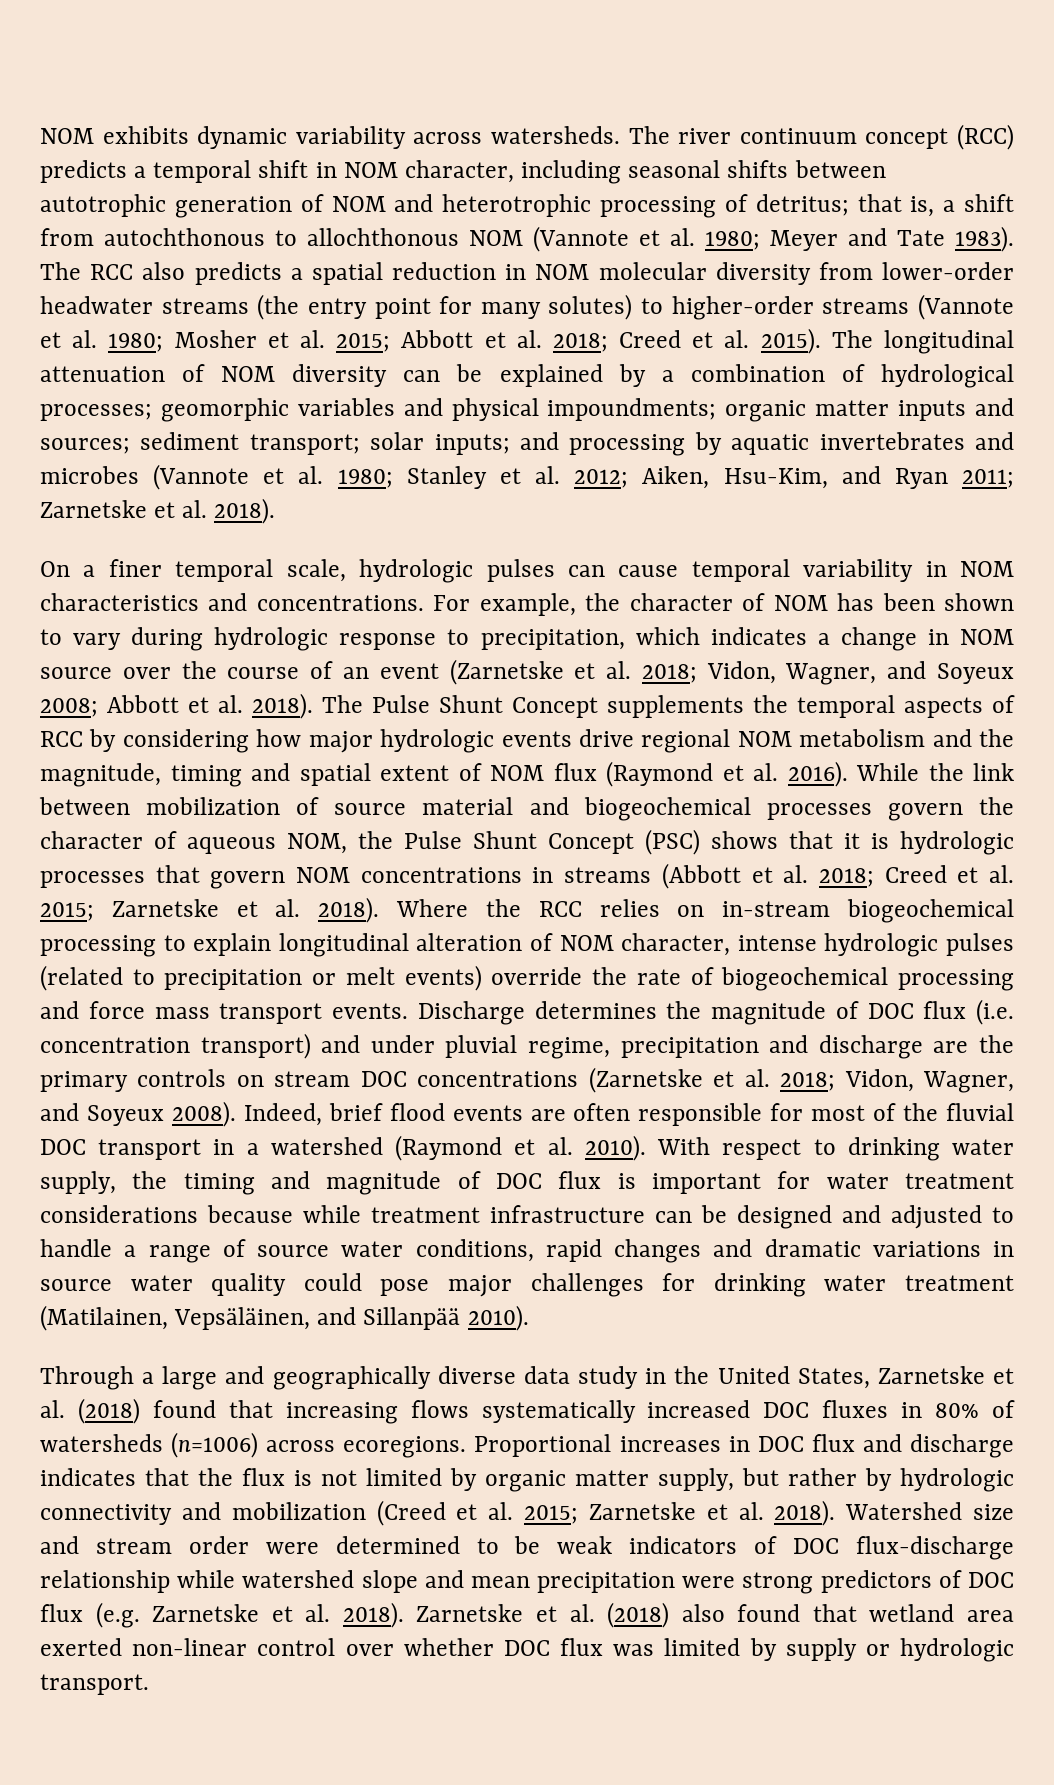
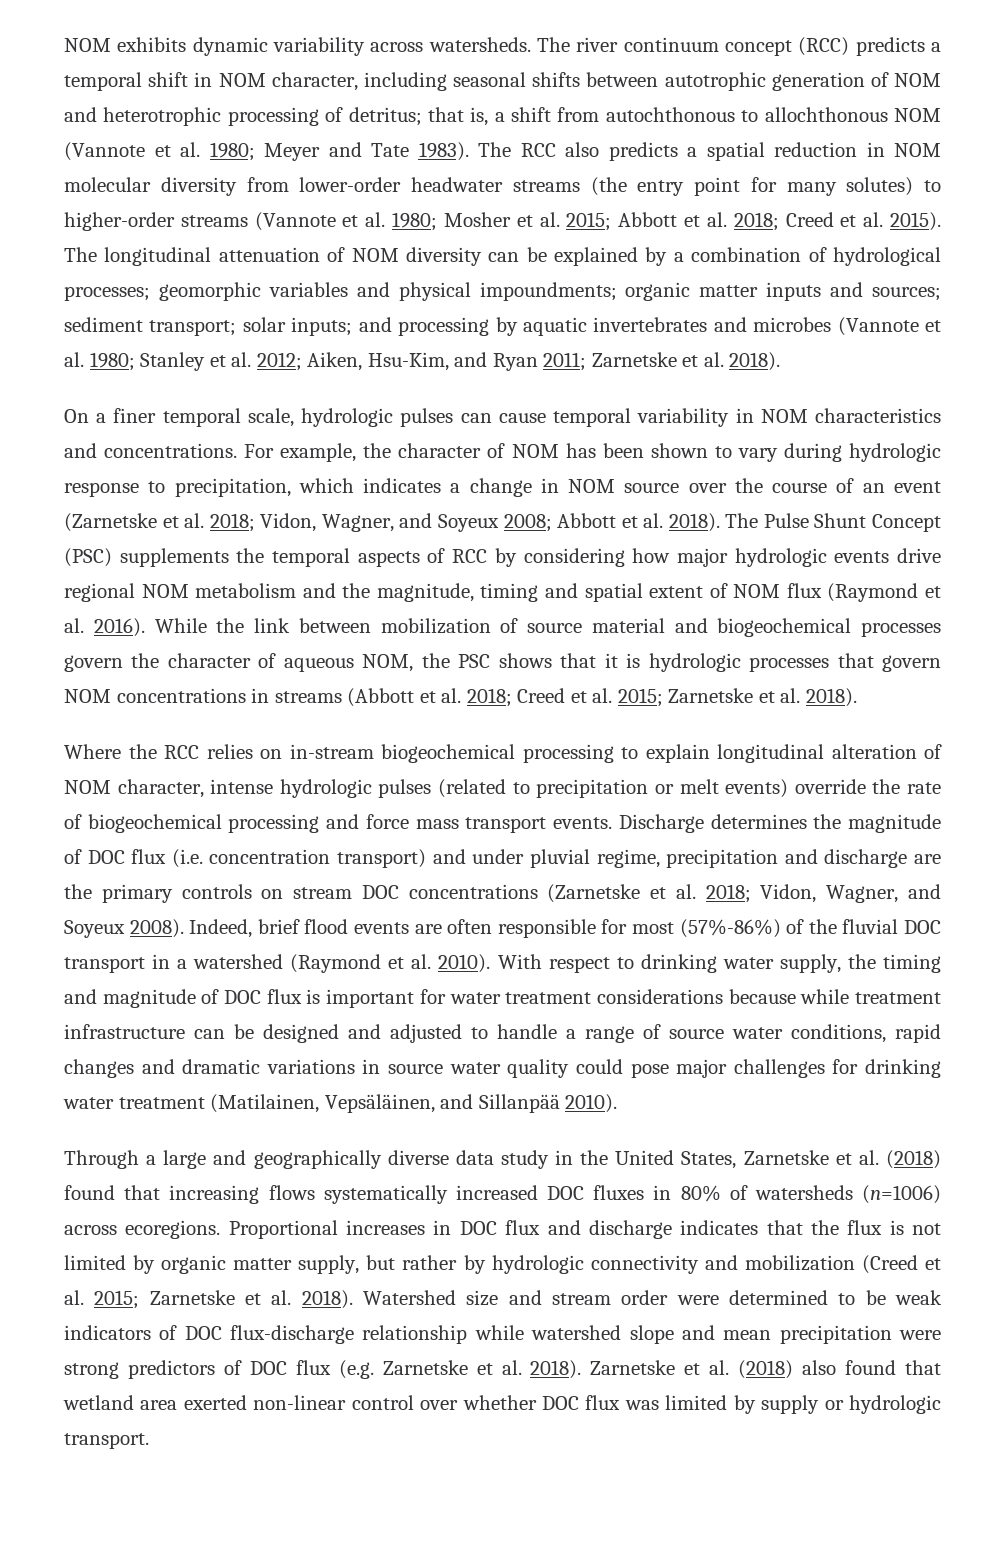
(598, 707) none -> [64,548,112,567] (PSC)
[404,829,700,855] Pulse Shunt Concept (PSC) -> [458,654,491,668] PSC
(380, 910) none -> (858, 697) //
(866, 1113) none -> [679,919,781,938] (57%-86%)

